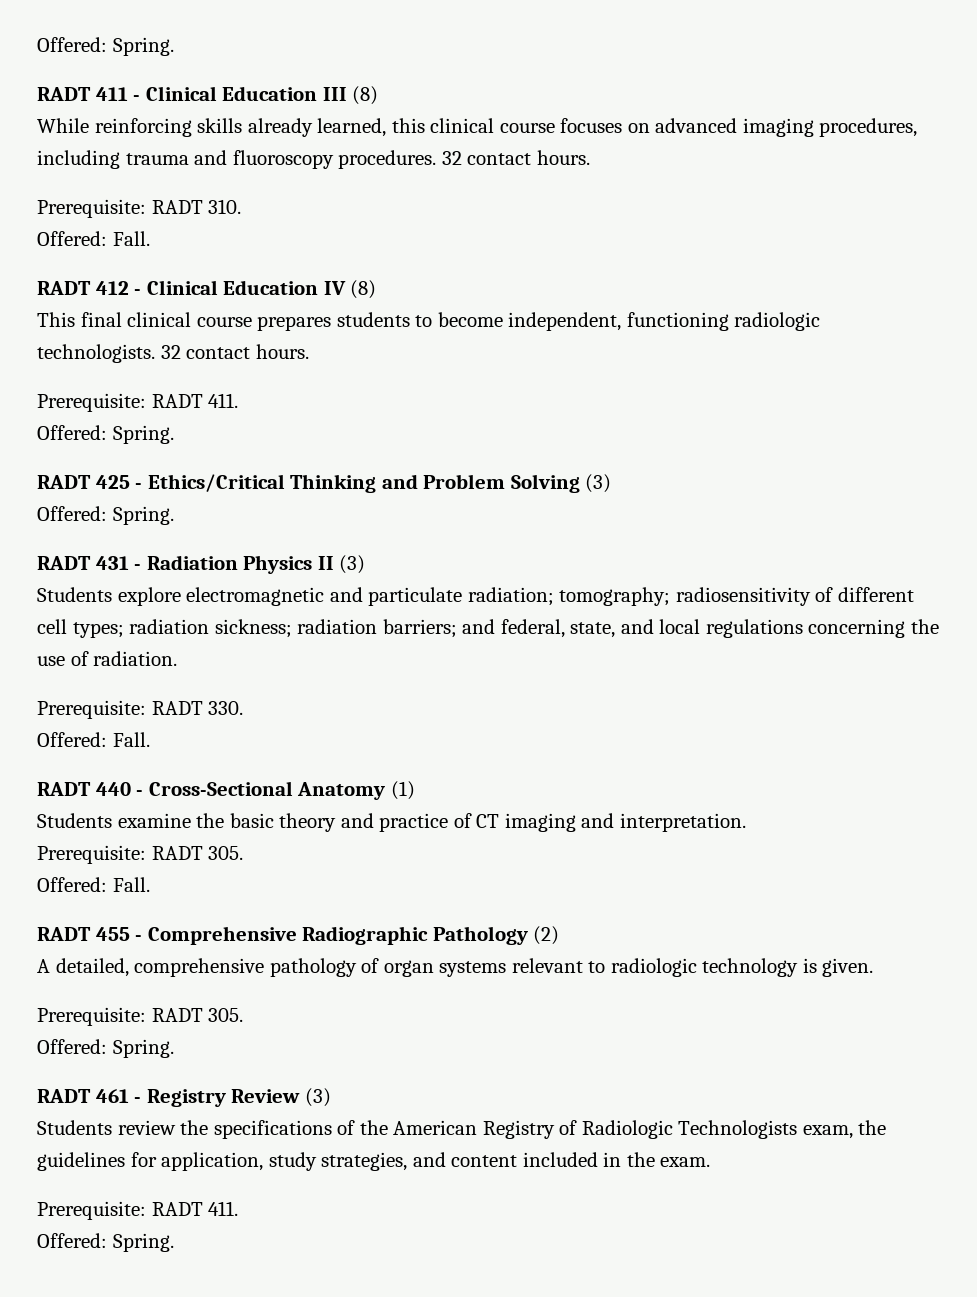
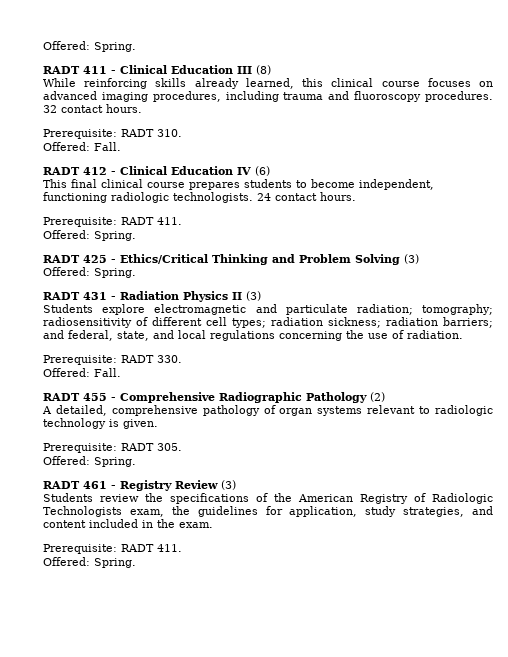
[350,280,377,299] (8) -> [255,166,270,176] (6)
[160,345,181,359] 32 -> [257,193,271,201] 24
[37,781,415,800] [37,813,746,832] [37,845,244,864] [37,877,150,892] // RADT 440 - Cross-Sectional Anatomy (1) // Students examine the basic theory and practice of CT imaging and interpretation. // Prerequisite: RADT 305. // Offered: Fall. -> (121, 372) none

